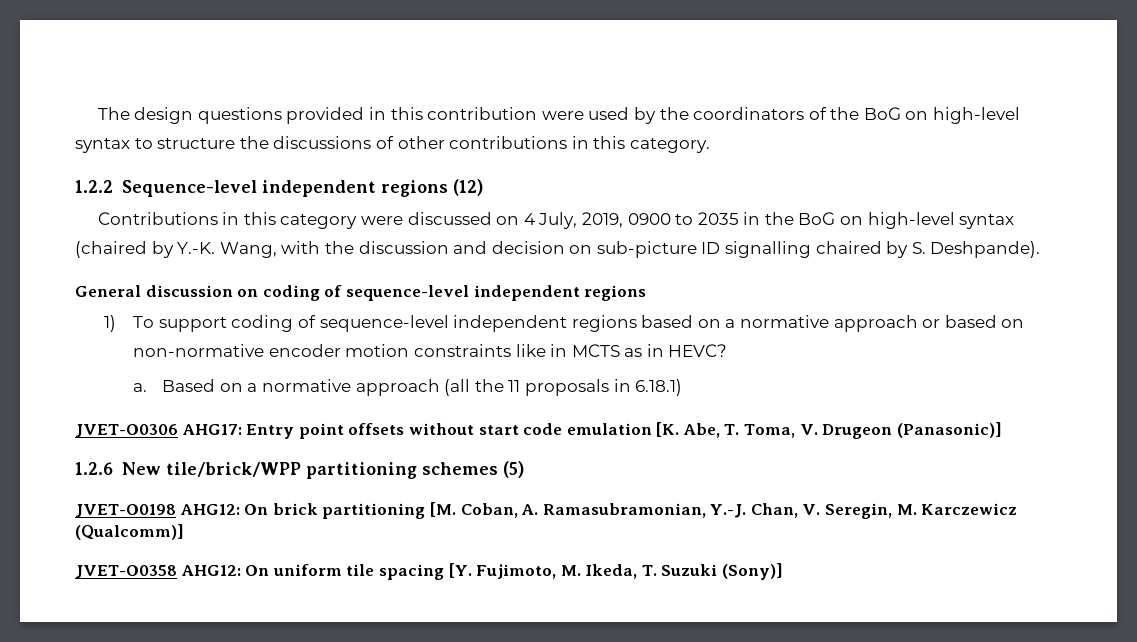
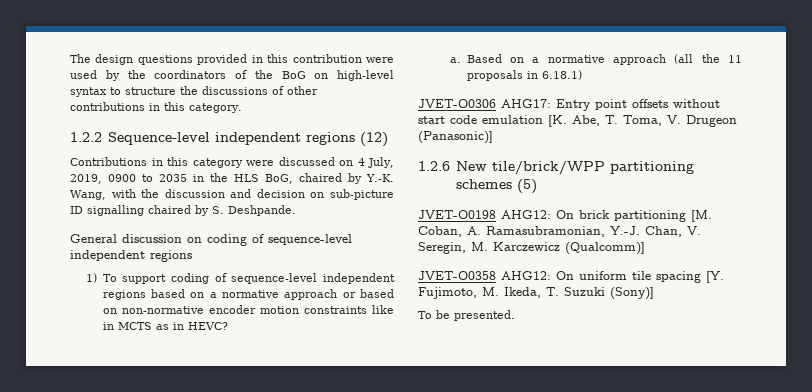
[798,212,1015,229] [75,241,147,258] BoG on high-level syntax (chaired -> [234,173,343,184] HLS BoG, chaired
[930,241,1041,258] Deshpande). -> [228,205,296,216] Deshpande.
(784, 571) none -> [418,310,515,321] // To be presented.

